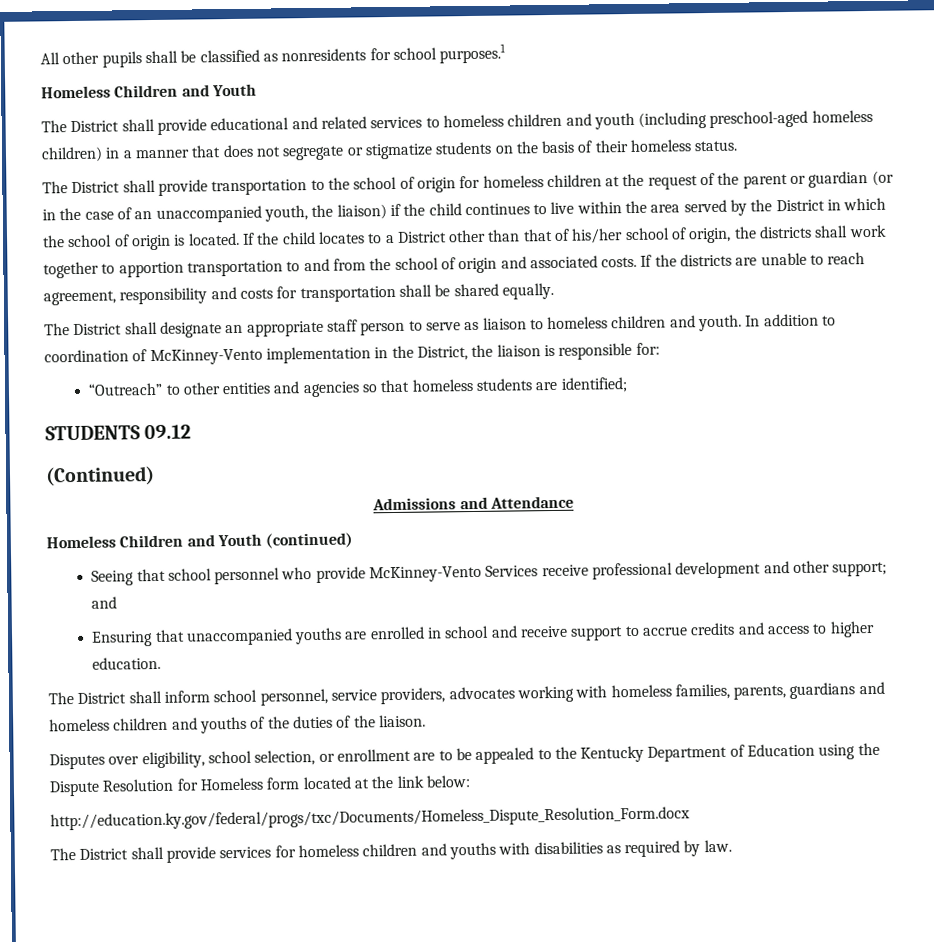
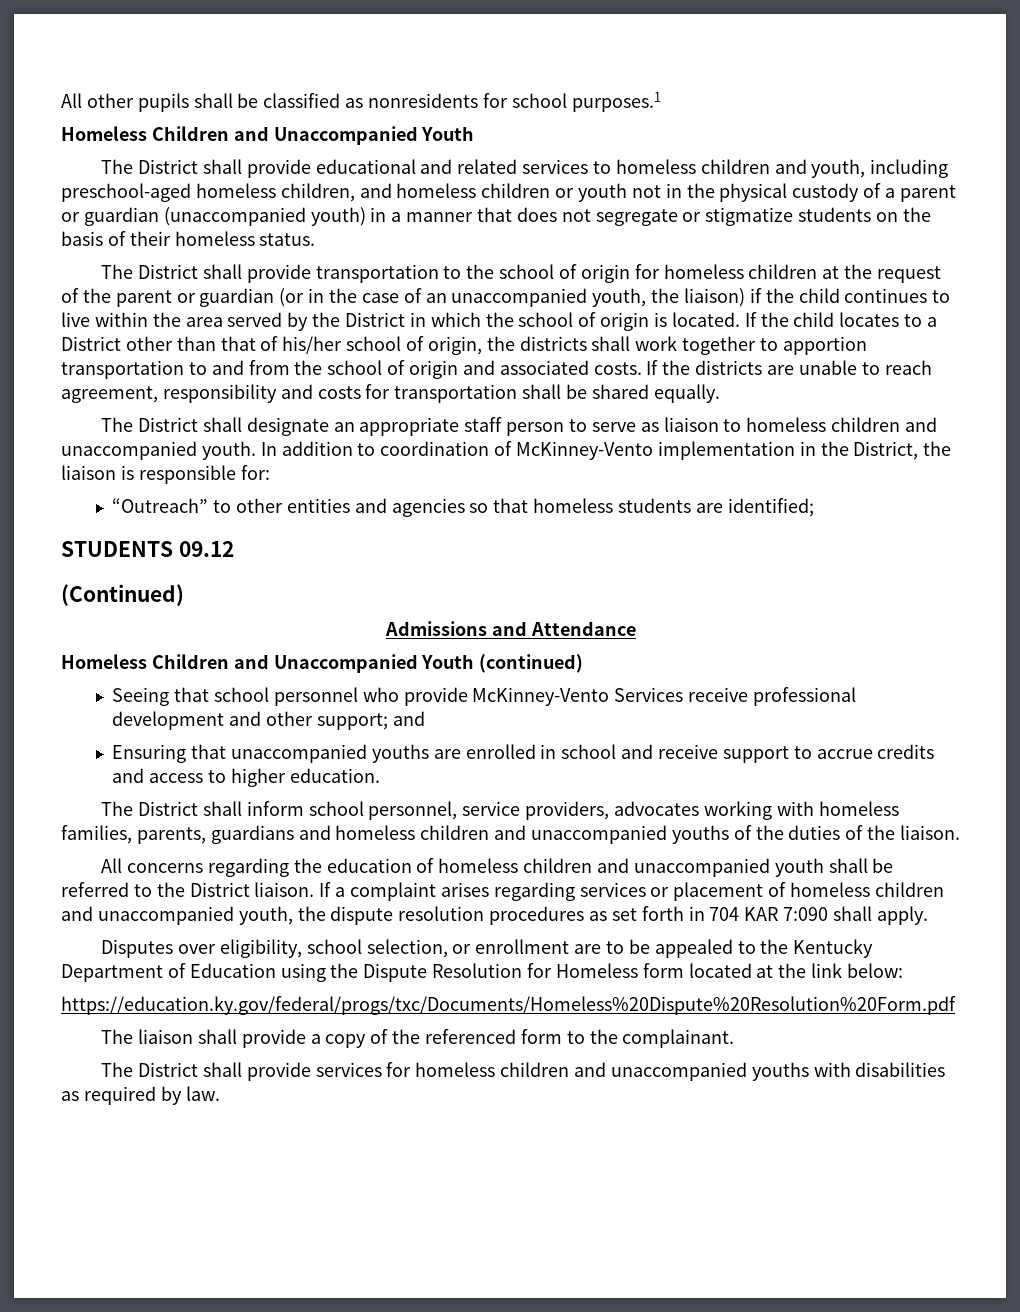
(210, 90) none -> [273,126,418,145] Unaccompanied
[593,109,873,130] [41,146,103,163] youth (including preschool-aged homeless children) -> [811,159,949,178] [61,183,956,202] [61,207,366,226] youth, including preschool-aged homeless children, and homeless children or youth not in the physical custody of a parent or guardian (unaccompanied youth)
(696, 321) none -> [61,441,197,460] unaccompanied
(215, 540) none -> [273,654,418,673] Unaccompanied
(198, 723) none -> [531,825,668,844] unaccompanied
(426, 721) none -> [101,858,894,877] [61,882,944,901] [61,906,928,925] // All concerns regarding the education of homeless children and unaccompanied youth shall be referred to the District liaison. If a complaint arises regarding services or placement of homeless children and unaccompanied youth, the dispute resolution procedures as set forth in 704 KAR 7:090 shall apply.
[50,806,690,831] http://education.ky.gov/federal/progs/txc/Documents/Homeless_Dispute_Resolution_Form.docx -> [61,996,956,1015] [101,1029,735,1048] https://education.ky.gov/federal/progs/txc/Documents/Homeless%20Dispute%20Resolution%20Form.pdf // The liaison shall provide a copy of the referenced form to the complainant.
(447, 849) none -> [610,1062,747,1081] unaccompanied

